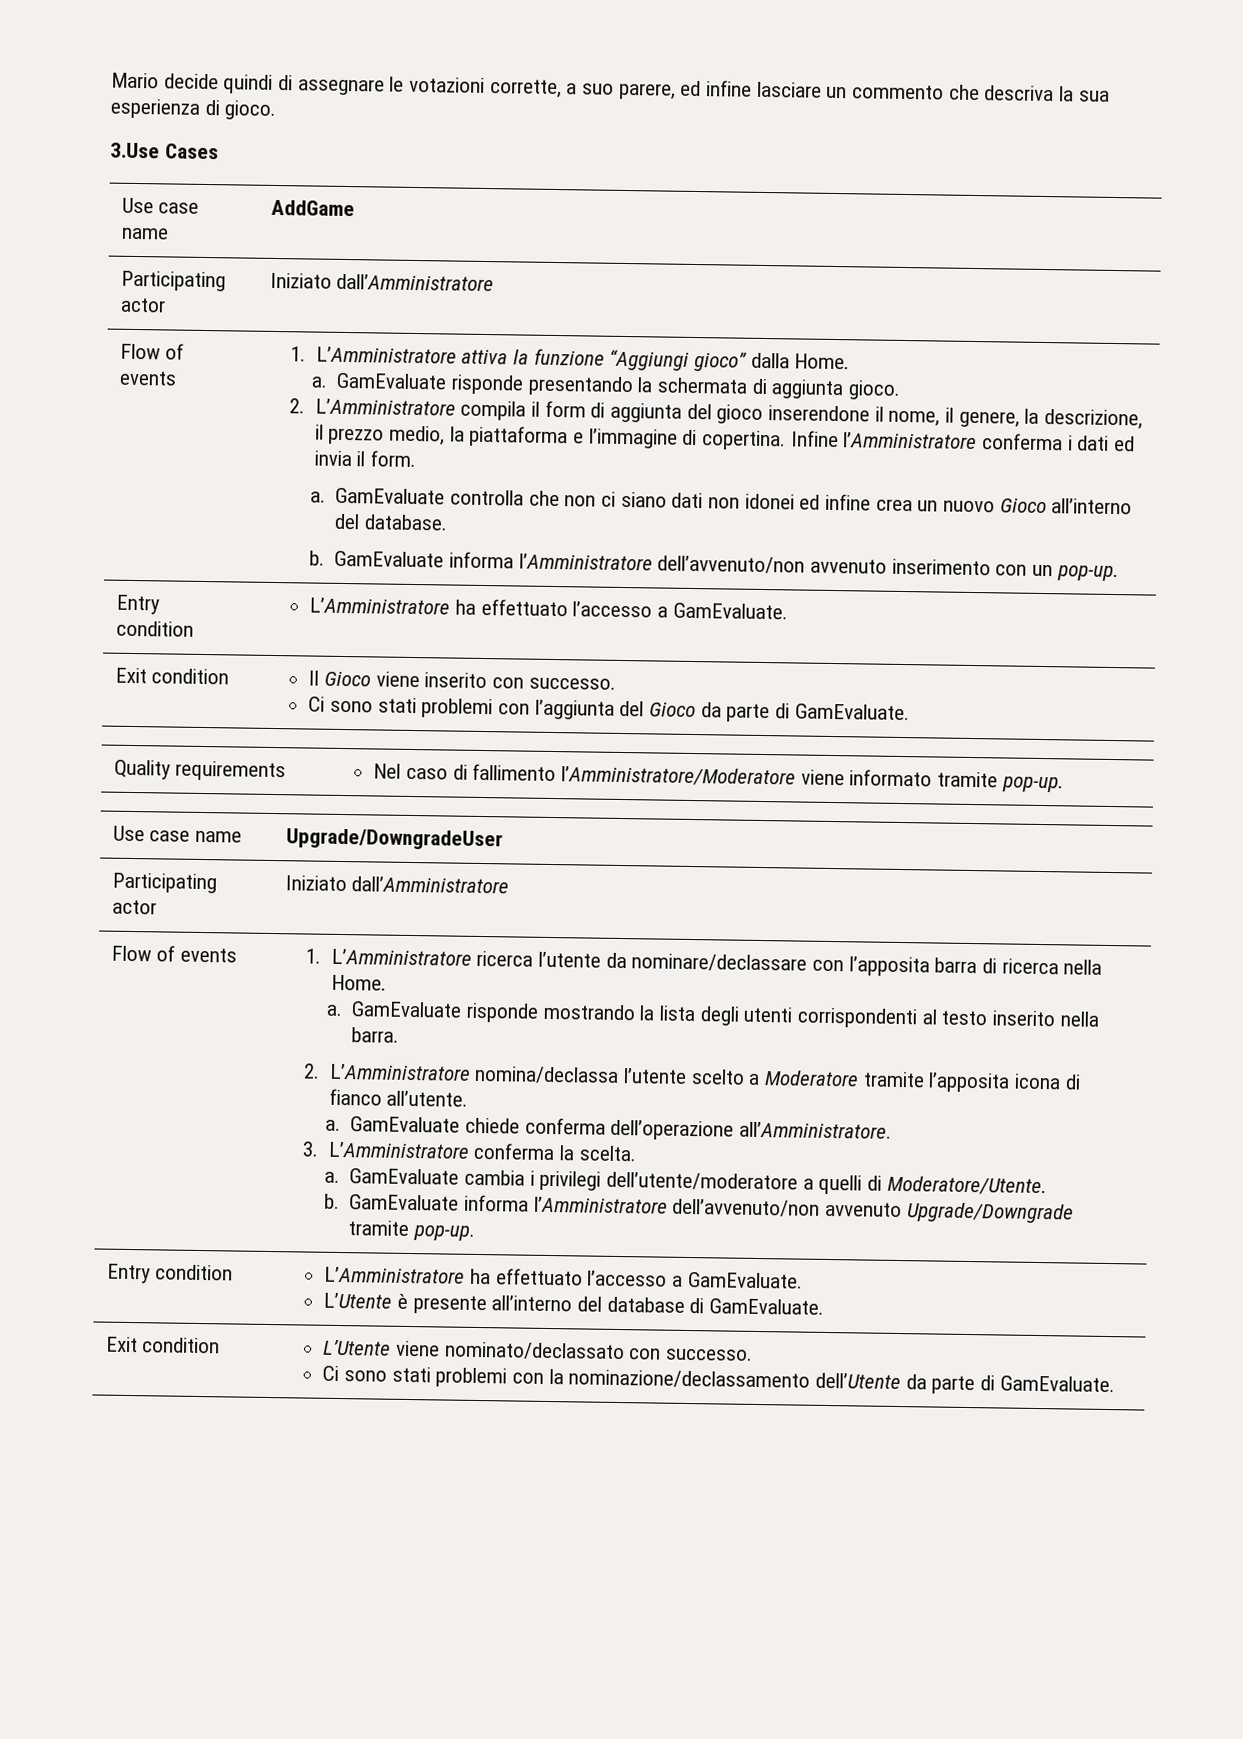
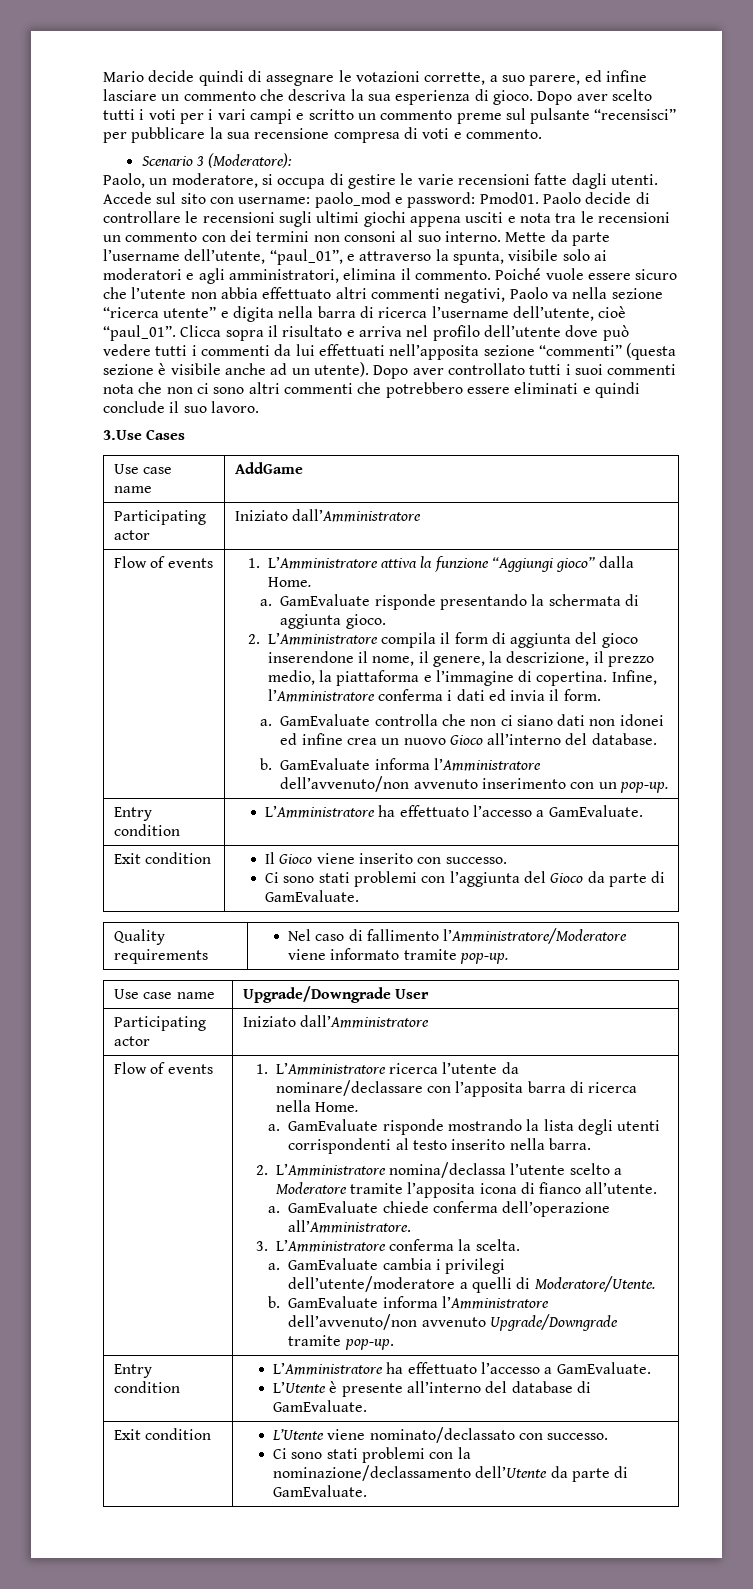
(277, 110) none -> [537,89,652,105] [103,108,677,124] [103,127,542,143] [141,153,293,168] [103,173,658,189] [103,192,650,208] [103,211,670,227] [103,230,610,246] [103,249,607,265] [103,268,678,284] [103,287,663,303] [103,306,627,322] [103,325,629,341] [103,343,677,360] [103,362,677,379] [103,382,640,398] [103,401,259,413] Dopo aver scelto tutti i voti per i vari campi e scritto un commento preme sul pulsante “recensisci” per pubblicare la sua recensione compresa di voti e commento. // Scenario 3 (Moderatore): // Paolo, un moderatore, si occupa di gestire le varie recensioni fatte dagli utenti. Accede sul sito con username: paolo_mod e password: Pmod01. Paolo decide di controllare le recensioni sugli ultimi giochi appena usciti e nota tra le recensioni un commento con dei termini non consoni al suo interno. Mette da parte l’username dell’utente, “paul_01”, e attraverso la spunta, visibile solo ai moderatori e agli amministratori, elimina il commento. Poiché vuole essere sicuro che l’utente non abbia effettuato altri commenti negativi, Paolo va nella sezione “ricerca utente” e digita nella barra di ricerca l’username dell’utente, cioè “paul_01”. Clicca sopra il risultato e arriva nel profilo dell’utente dove può vedere tutti i commenti da lui effettuati nell’apposita sezione “commenti” (questa sezione è visibile anche ad un utente). Dopo aver controllato tutti i suoi commenti nota che non ci sono altri commenti che potrebbero essere eliminati e quindi conclude il suo lavoro.
[790,430,839,448] Infine -> [611,670,657,685] Infine,
[285,828,503,851] Upgrade/DowngradeUser -> [242,986,430,1003] Upgrade/Downgrade User

